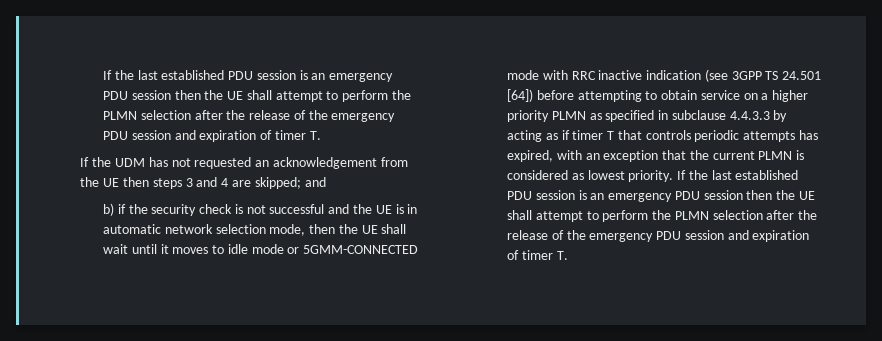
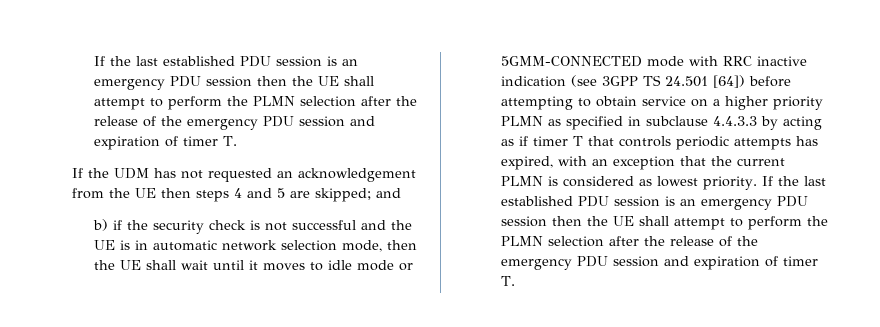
[185,177,229,187] 3 and 4 -> [234,188,286,198] 4 and 5

